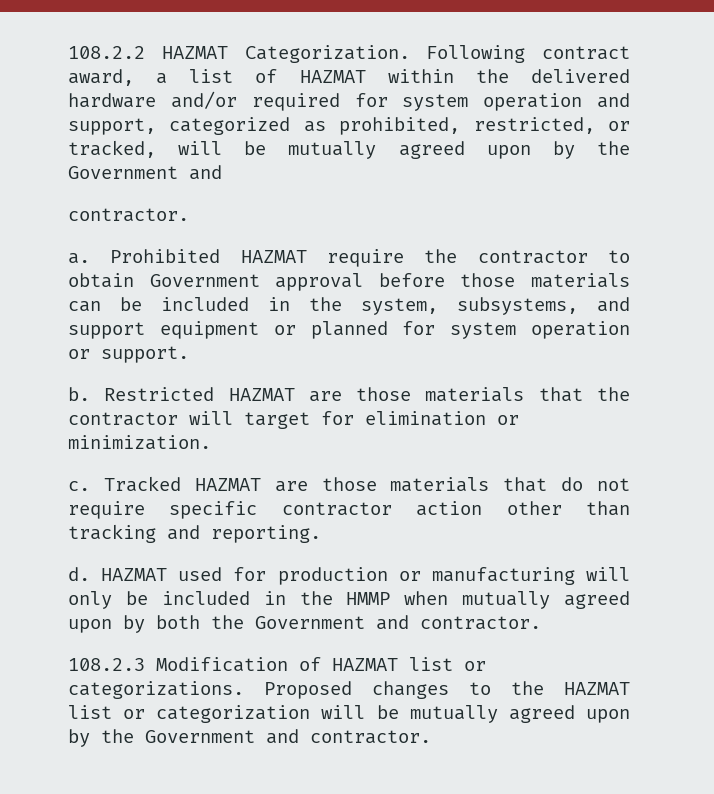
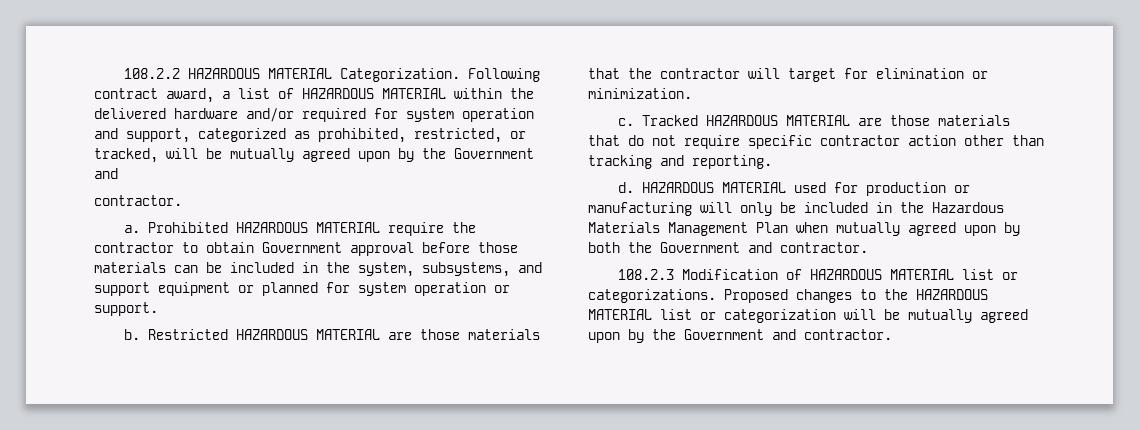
[161,46,228,59] HAZMAT -> [187,68,332,79] HAZARDOUS MATERIAL
[299,70,366,83] HAZMAT -> [302,88,446,99] HAZARDOUS MATERIAL
[240,250,307,263] HAZMAT -> [235,222,380,233] HAZARDOUS MATERIAL
[228,388,295,401] HAZMAT -> [235,329,380,340] HAZARDOUS MATERIAL
[194,478,261,491] HAZMAT -> [705,115,850,126] HAZARDOUS MATERIAL
[101,568,168,581] HAZMAT -> [641,182,786,193] HAZARDOUS MATERIAL
[346,592,391,605] HMMP -> [932,202,1004,213] [588,222,788,236] Hazardous Materials Management Plan
[332,658,398,671] HAZMAT -> [809,269,954,280] HAZARDOUS MATERIAL
[564,682,630,695] HAZMAT -> [916,289,988,300] [588,309,652,320] HAZARDOUS MATERIAL

